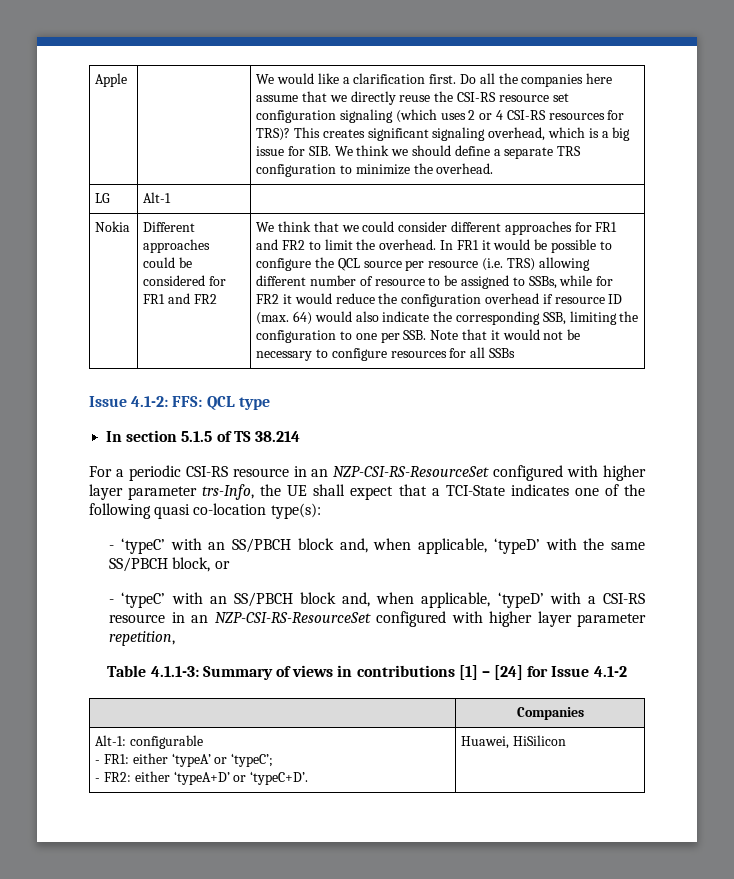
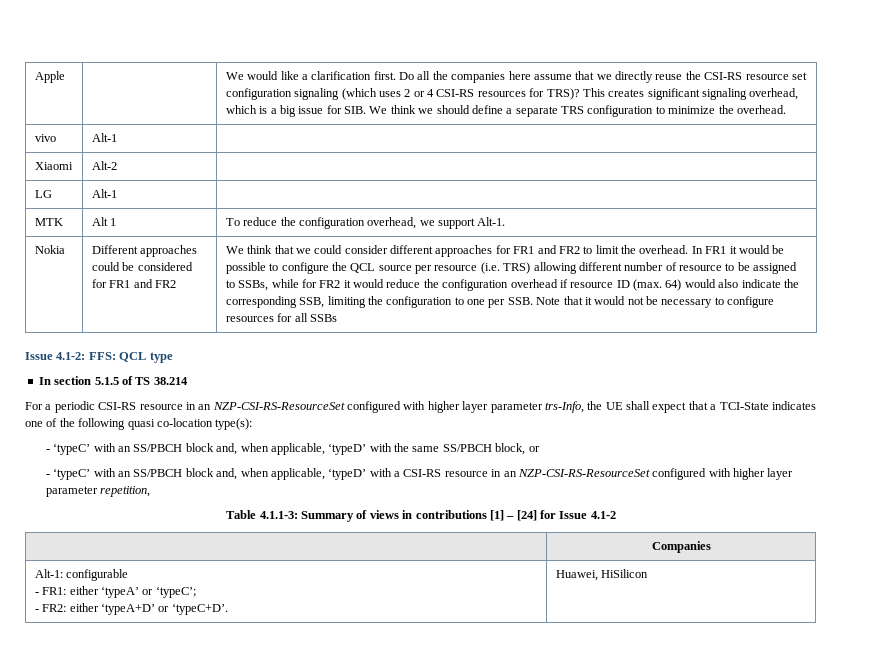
[95,193,111,203] [143,192,172,203] LG | Alt-1 | -> [34,134,56,142] [91,133,117,142] [34,162,73,170] [91,161,117,170] [34,190,52,198] [91,189,117,198] [34,218,63,226] [91,217,117,226] [225,217,506,229] vivo | Alt-1 | // Xiaomi | Alt-2 | // LG | Alt-1 | // MTK | Alt 1 | To reduce the configuration overhead, we support Alt-1.

